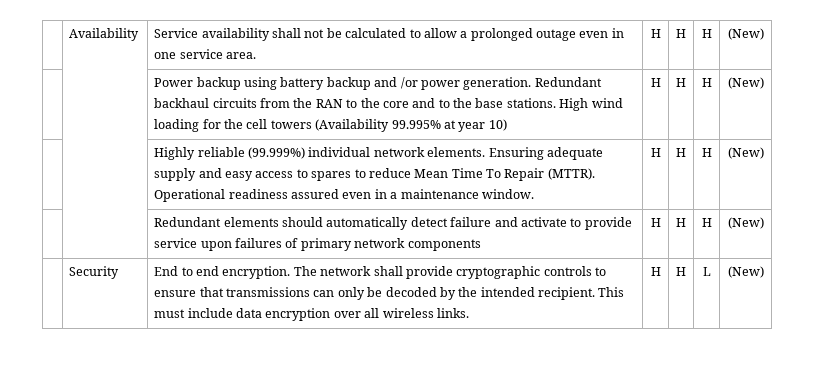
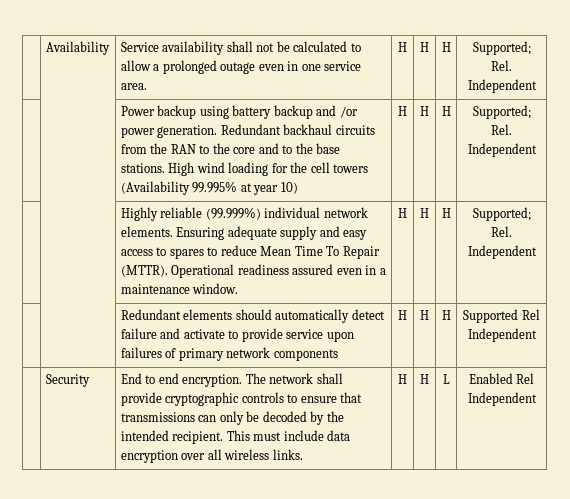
[727,28,764,40] (New) -> [472,41,531,55] [491,60,512,71] [467,79,537,93] Supported; Rel. Independent
[727,77,764,89] (New) -> [472,105,531,119] [491,124,512,135] [467,143,537,157] Supported; Rel. Independent
[727,147,764,159] (New) -> [472,207,531,221] [491,226,512,237] [467,245,537,259] Supported; Rel. Independent
[727,217,764,229] (New) -> [463,309,540,323] [467,328,537,342] Supported Rel Independent
[727,266,764,278] (New) -> [468,373,535,384] [467,392,537,406] Enabled Rel Independent

